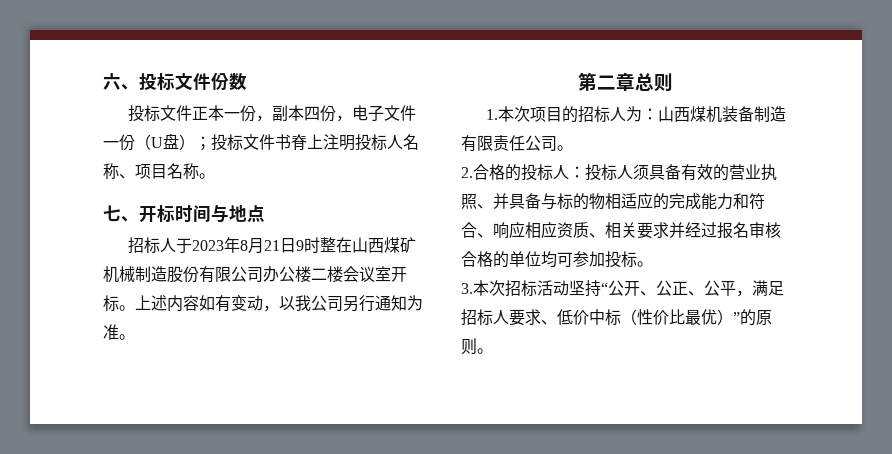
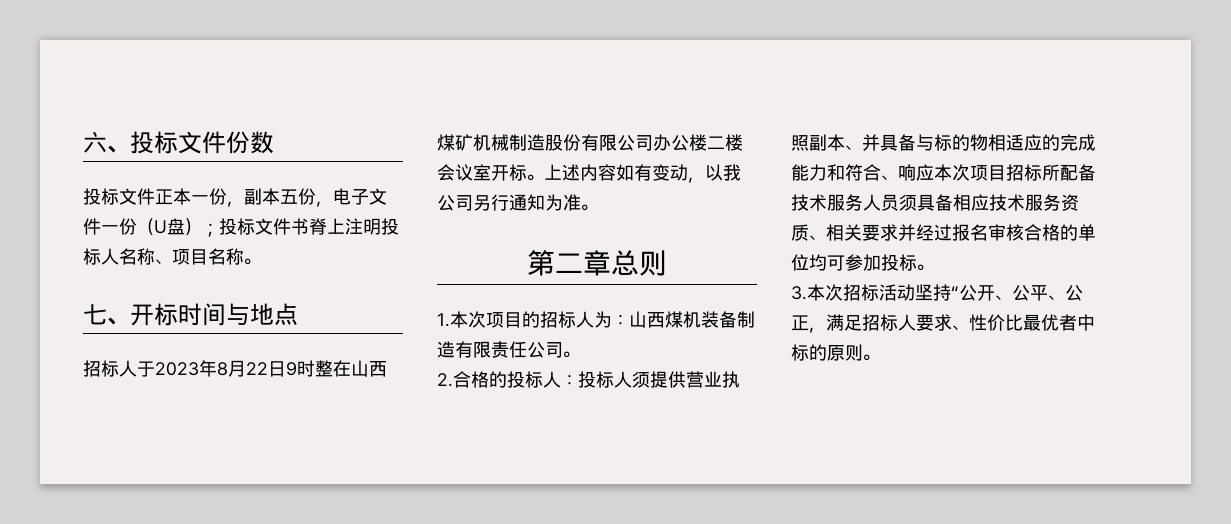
[304,106,321,121] 四 -> [280,189,298,204] 五
[264,240,281,251] 21 -> [246,362,268,375] 22
[649,164,729,181] 具备有效的 -> [650,371,686,388] 提供
(477, 201) none -> [809,134,845,151] 副本
[525,221,557,238] 相应 -> [934,164,1096,181] [791,194,1061,211] 本次项目招标所配备技术服务人员须具备相应技术服务
[672,280,736,296] 正、公平 -> [1030,285,1083,301] [791,315,809,331] 平、公正
[557,309,637,326] 低价中标（ -> (969, 327) none
[717,309,740,325] ）” -> [1059,314,1095,331] [791,344,809,361] 者中标

